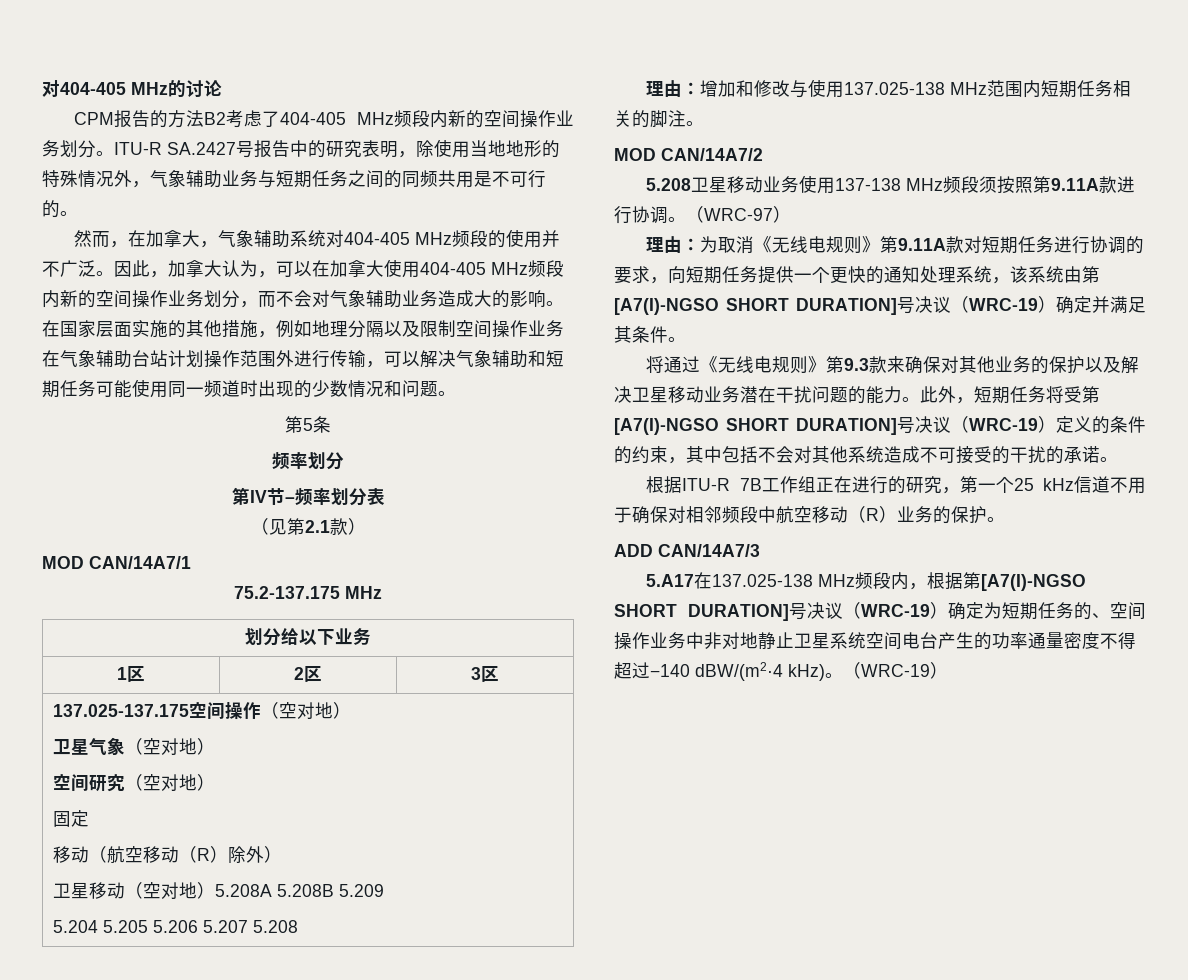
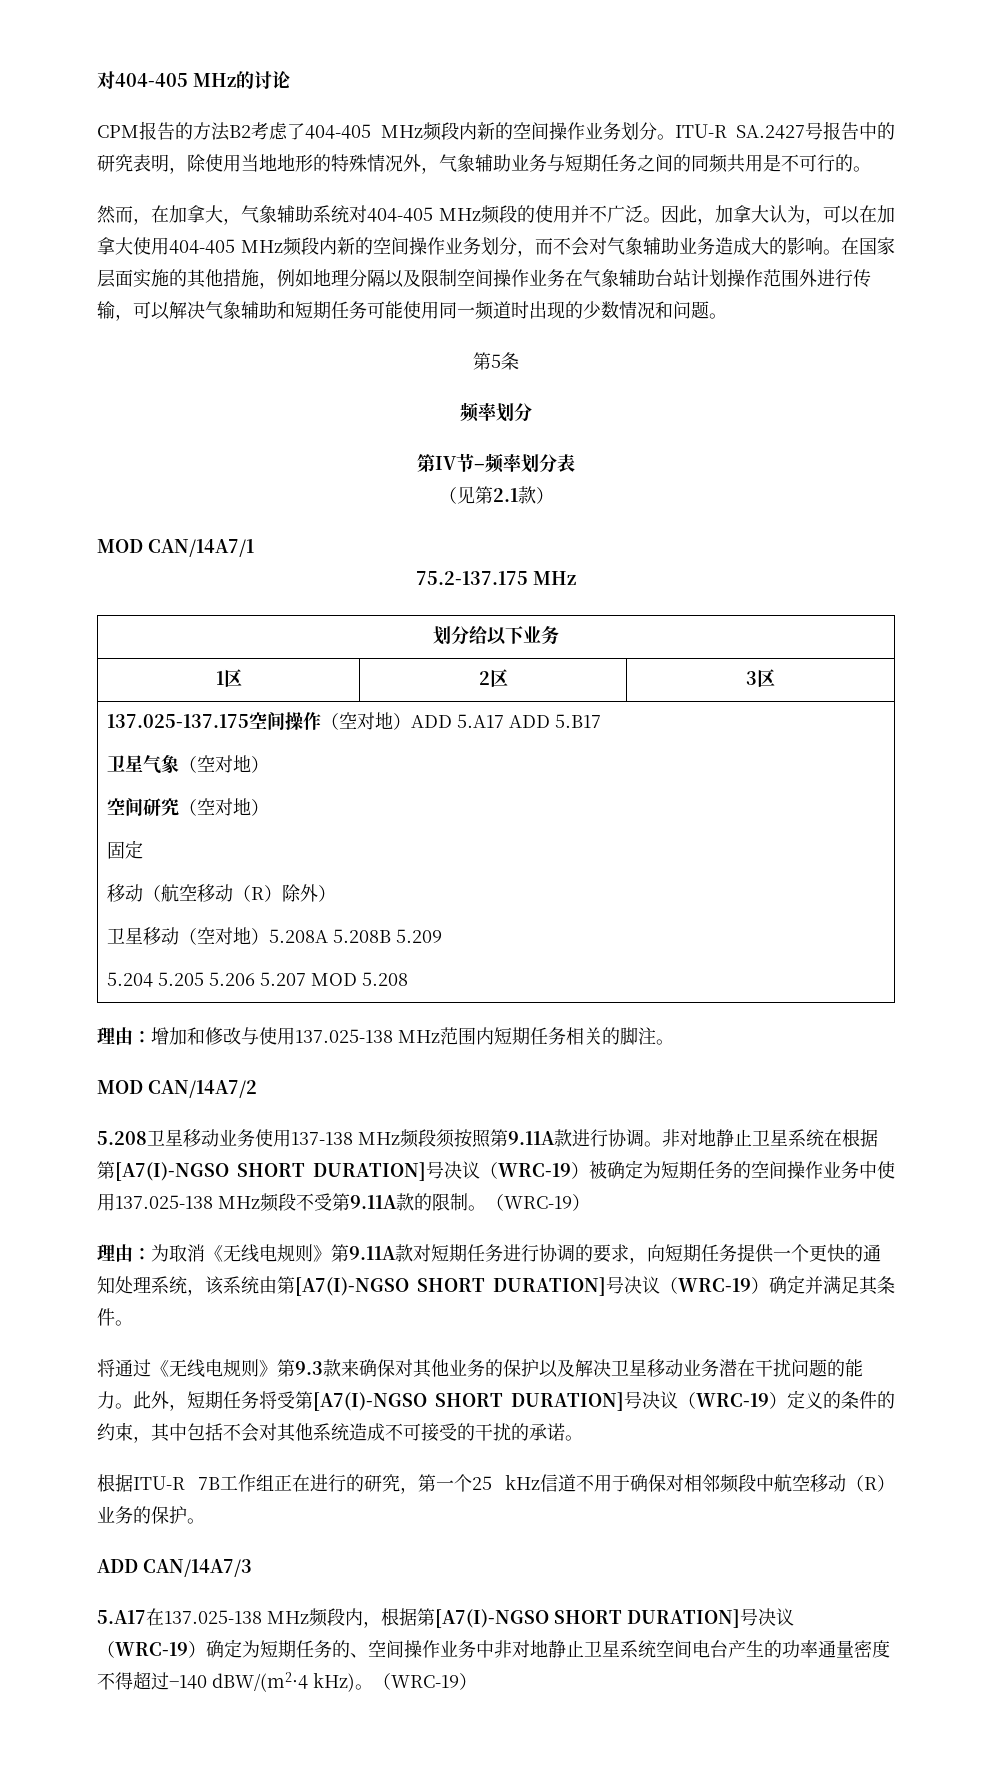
(351, 710) none -> [410,714,601,728] ADD 5.A17 ADD 5.B17
(248, 926) none -> [310,973,357,986] MOD
[686,206,773,223] （WRC-97 -> [662,1129,878,1147] [97,1160,895,1181] [97,1193,572,1212] 非对地静止卫星系统在根据第[A7(I)-NGSO SHORT DURATION]号决议（WRC-19）被确定为短期任务的空间操作业务中使用137.025-138 MHz频段不受第9.11A款的限制。（WRC-19

